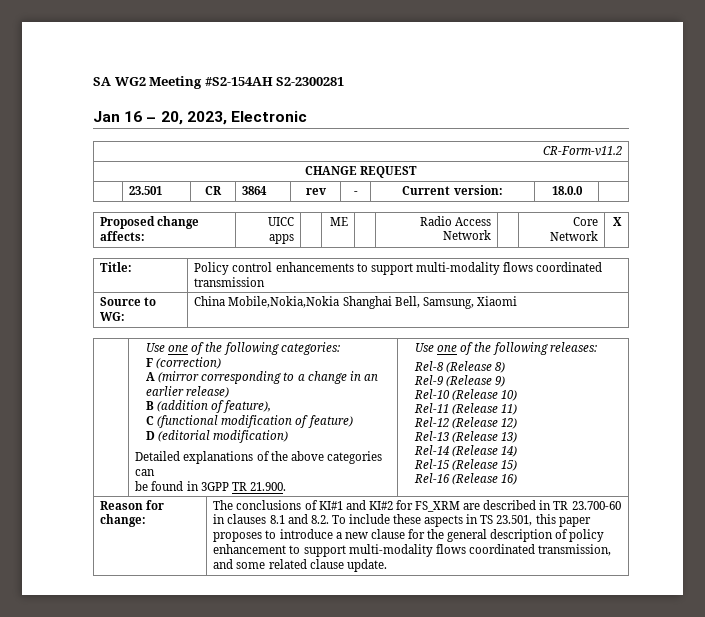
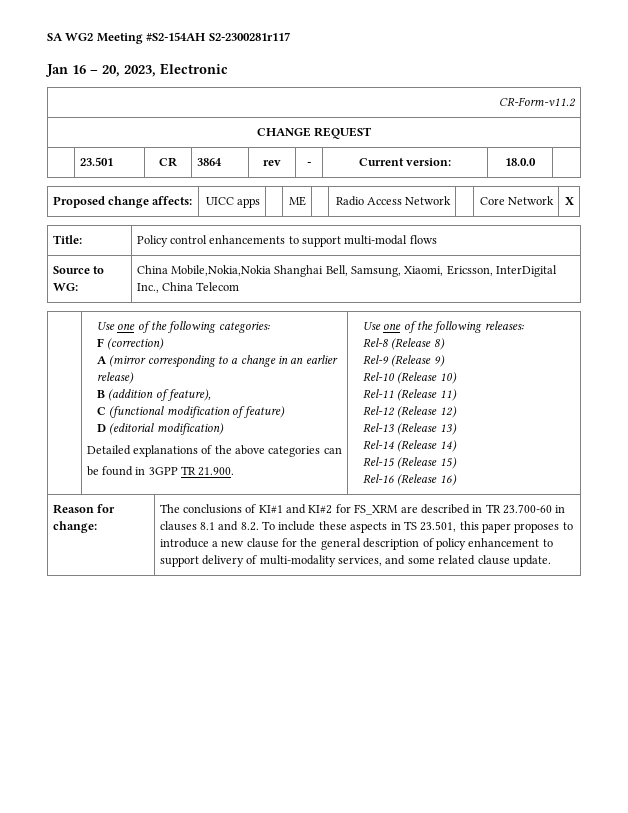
[276,77,345,86] S2-2300281 -> [208,32,290,41] S2-2300281r117
[415,262,603,275] [194,277,266,287] multi-modality flows coordinated transmission -> [344,235,437,245] multi-modal flows
[476,296,517,306] Xiaomi -> [404,265,558,277] [136,282,240,293] Xiaomi, Ericsson, InterDigital Inc., China Telecom
[348,544,611,557] multi-modality flows coordinated transmission, -> [201,555,383,567] delivery of multi-modality services,

